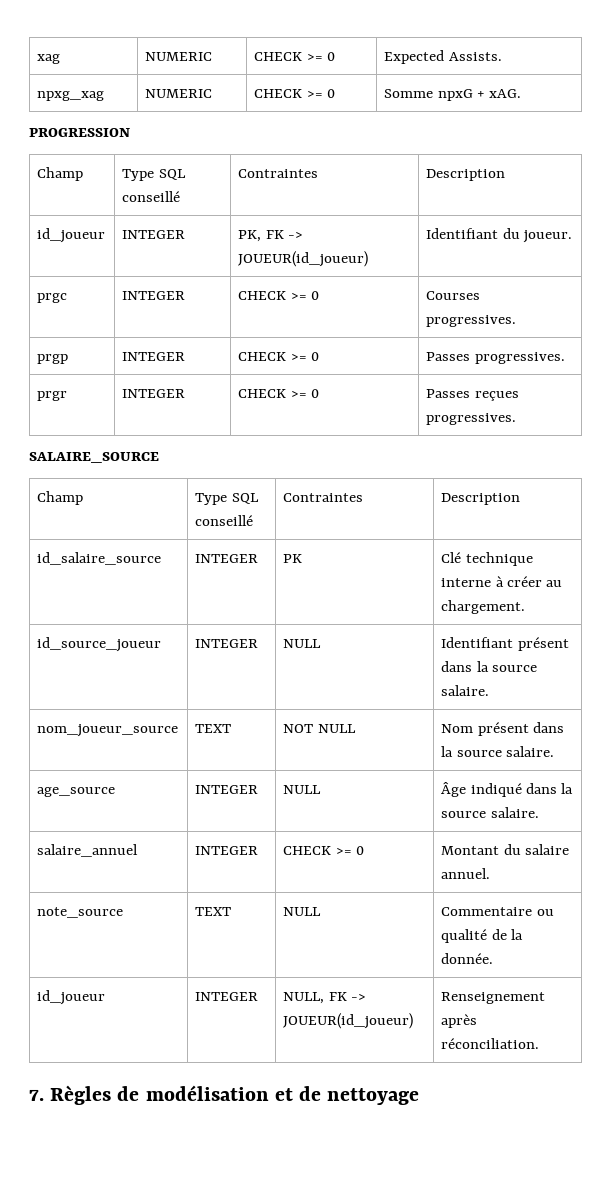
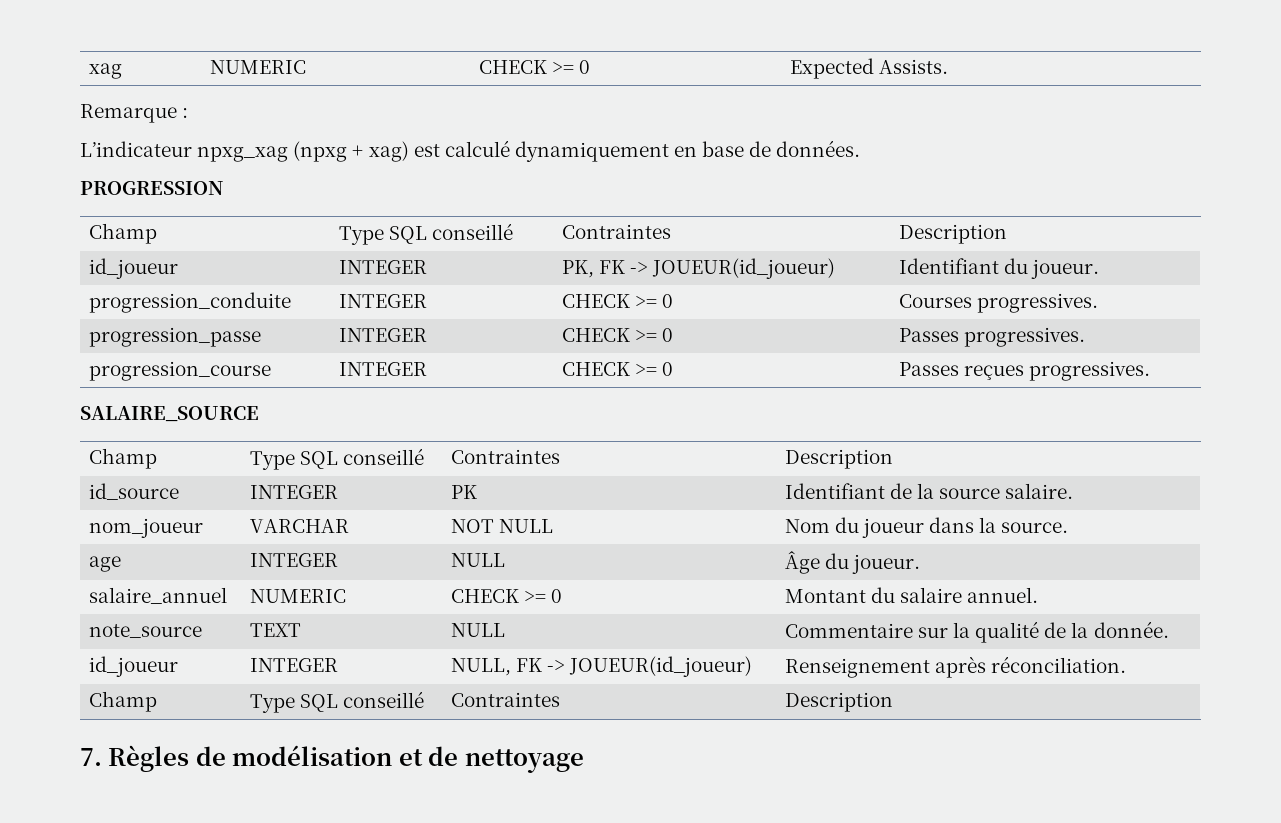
[37,91,105,101] [145,89,213,98] [254,89,335,98] [384,89,522,101] // npxg_xag | NUMERIC | CHECK >= 0 | Somme npxG + xAG. -> [80,104,189,123] [80,140,861,162] // Remarque : // L’indicateur npxg_xag (npxg + xag) est calculé dynamiquement en base de données.
[37,293,68,303] prgc -> [88,292,291,313] progression_conduite
[37,354,69,364] prgp -> [88,327,261,347] progression_passe
[37,391,68,401] prgr -> [88,361,271,381] progression_course
[37,552,162,565] id_salaire_source -> [88,483,179,500] id_source
[441,552,533,566] [441,576,563,587] [441,600,526,614] [37,637,162,652] [195,639,259,648] [283,639,322,648] [441,637,569,651] [441,661,537,672] [441,685,490,696] [37,724,179,737] [195,724,232,733] | Clé technique interne à créer au chargement. // id_source_joueur | INTEGER | NULL | Identifiant présent dans la source salaire. // nom_joueur_source | TEXT -> [784,483,1074,499] [88,518,203,538] [249,519,349,533] | Identifiant de la source salaire. // nom_joueur | VARCHAR
[477,722,564,736] [441,746,554,757] [37,787,116,797] [195,785,259,794] [283,785,322,794] [441,782,574,797] [441,807,539,818] présent dans la source salaire. // age_source | INTEGER | NULL | Âge indiqué dans la source salaire. -> [834,517,1069,538] [88,556,121,572] [249,553,338,567] [450,553,505,567] [784,551,921,574] du joueur dans la source. // age | INTEGER | NULL | Âge du joueur.
[195,846,259,855] INTEGER -> [249,589,346,603] NUMERIC
[536,909,554,916] ou -> [917,622,971,638] sur la
(540, 1043) none -> [88,691,157,712] [249,691,425,713] [450,692,560,707] [784,692,893,712] // Champ | Type SQL conseillé | Contraintes | Description

